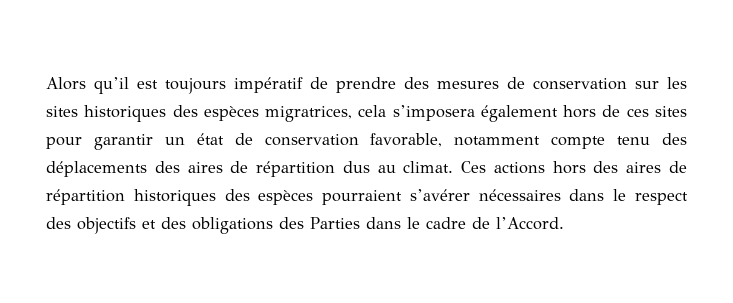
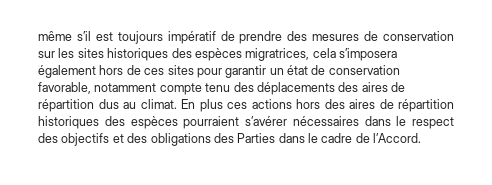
[46,77,129,94] Alors qu’il -> [38,31,91,41] même s’il
[461,161,487,173] Ces -> [181,99,247,112] En plus ces

